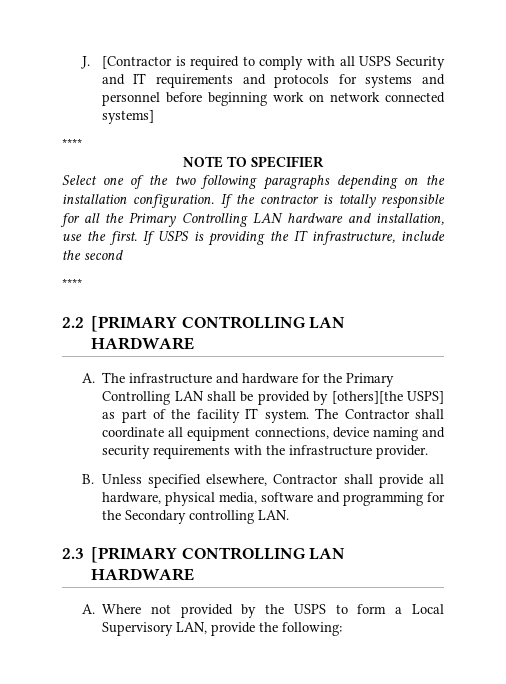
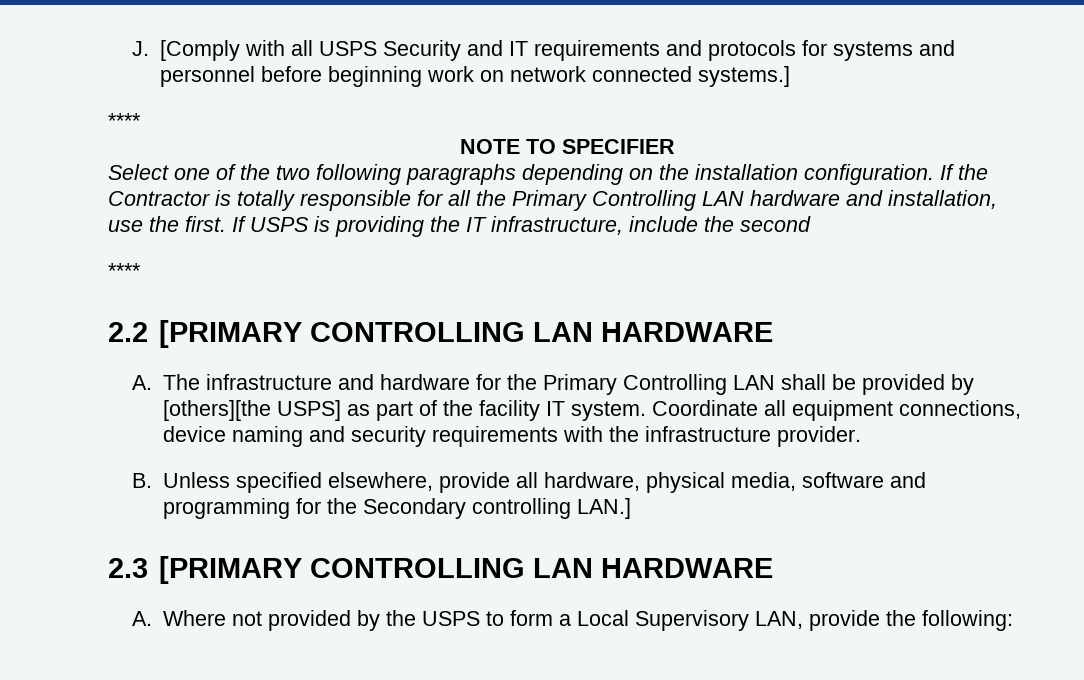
[101,56,304,70] [Contractor is required to comply -> [159,40,240,61] [Comply
[101,110,154,124] systems] -> [697,66,790,87] systems.]
[260,195,320,204] contractor -> [108,191,210,206] Contractor
[315,408,444,419] [102,427,165,438] The Contractor shall coordinate -> [651,400,758,416] Coordinate
[273,474,373,484] Contractor shall -> (433, 481) none
[257,510,289,520] LAN. -> [576,498,631,519] LAN.]

